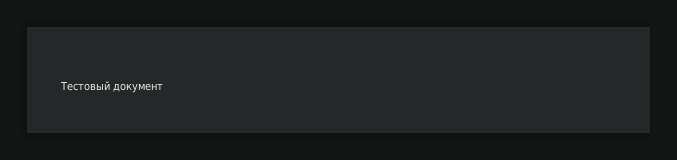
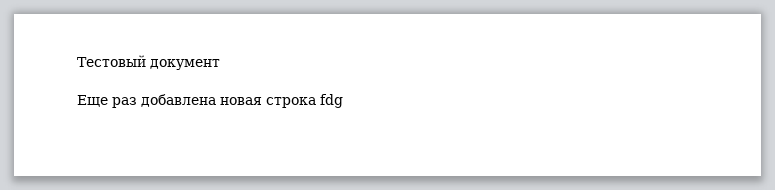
(163, 88) none -> [77,94,343,108] // Еще раз добавлена новая строка fdg

